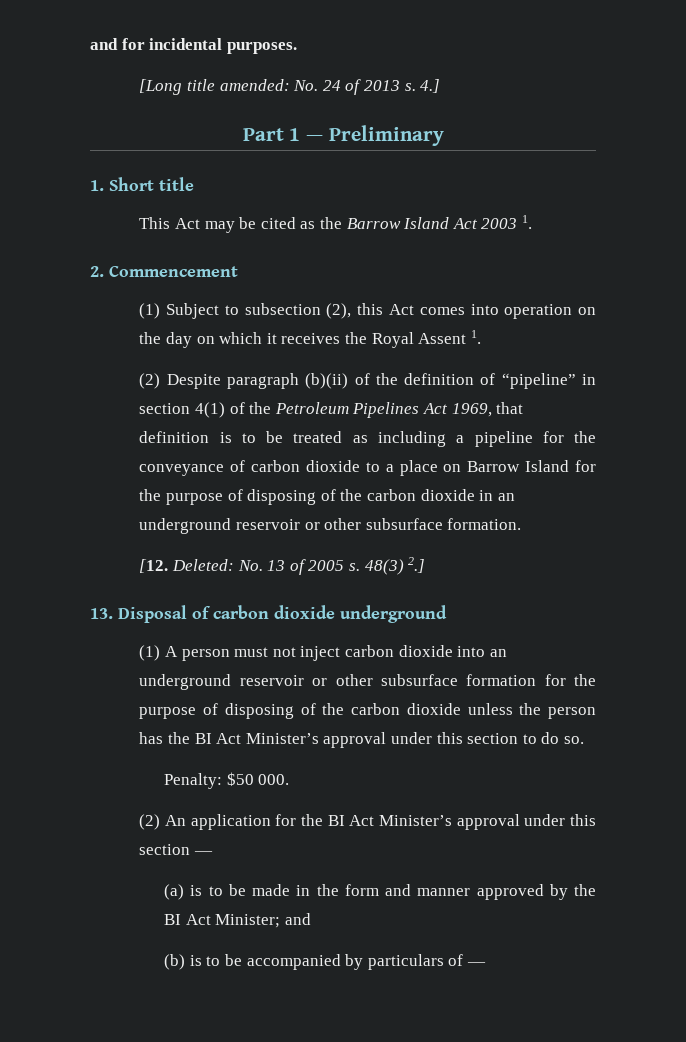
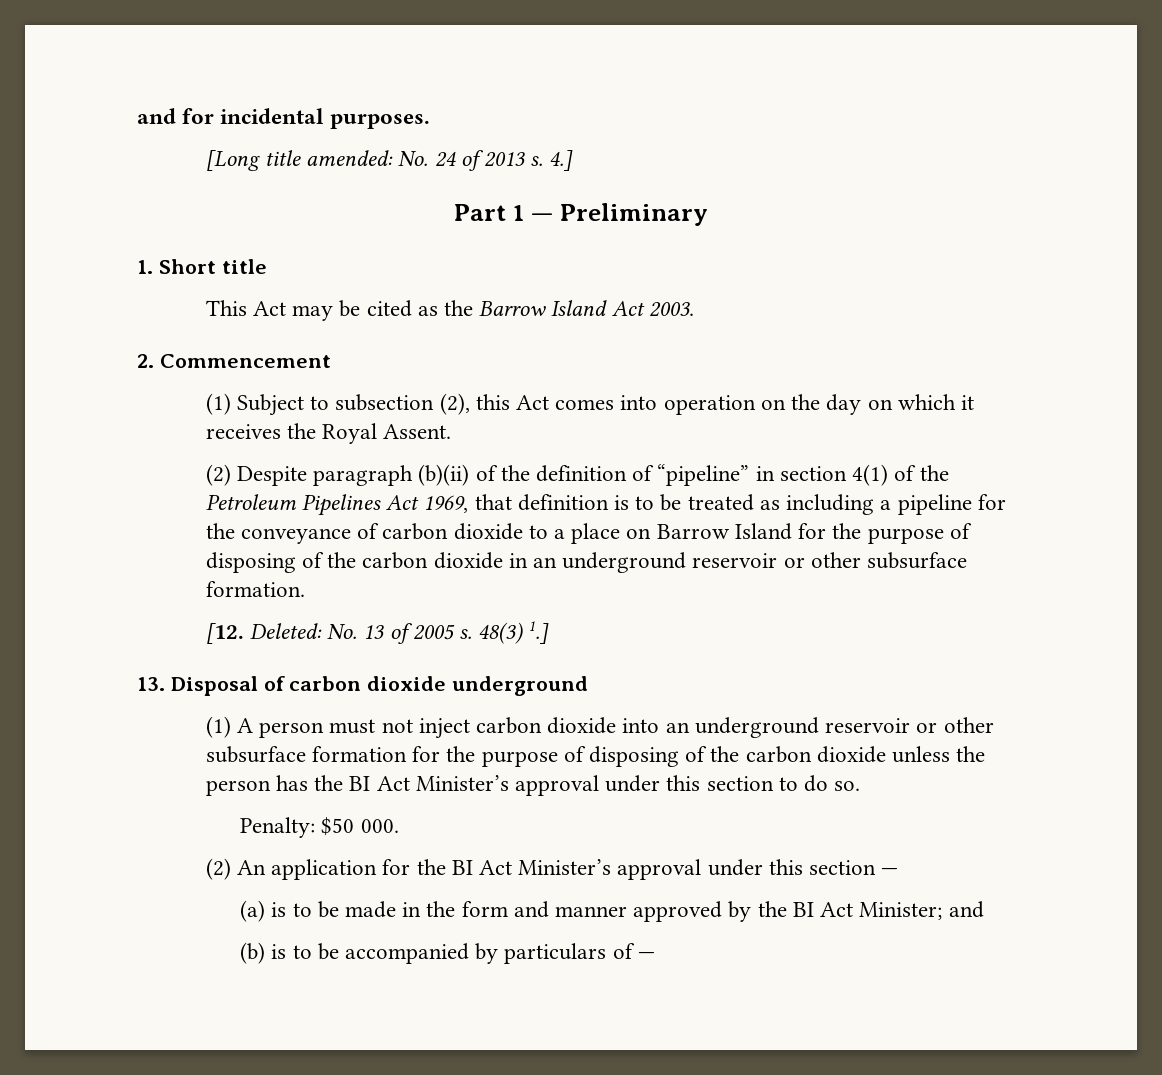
[481,215,532,229] 2003 1. -> [648,302,694,317] 2003.
[418,330,481,344] Assent 1. -> [383,424,452,439] Assent.
[408,557,426,573] 2.] -> [528,621,550,644] 1.]

